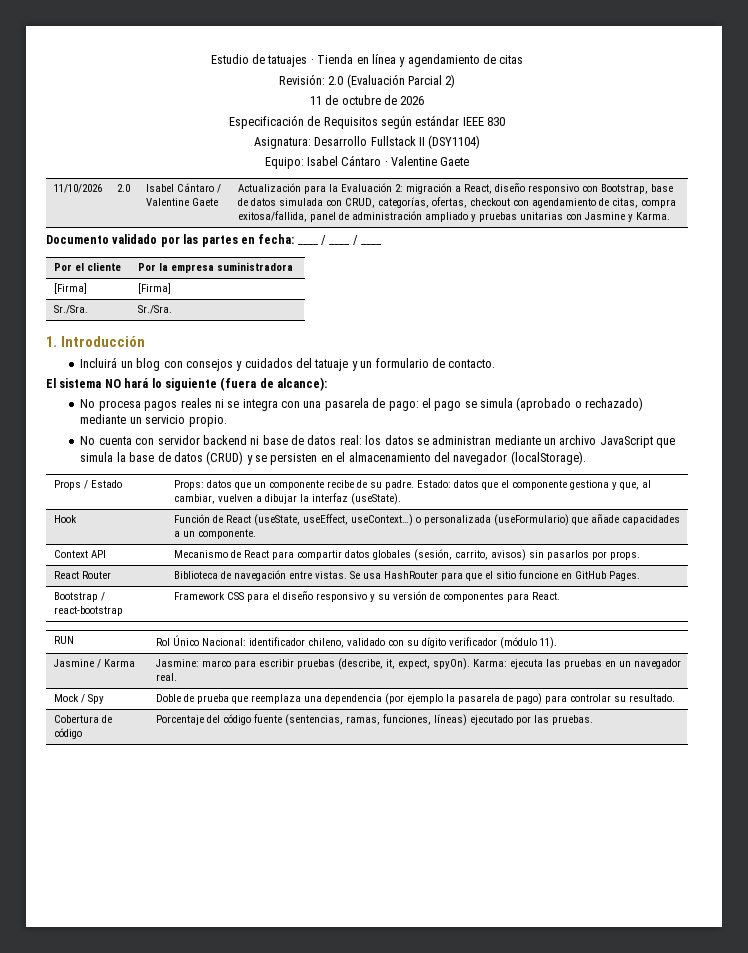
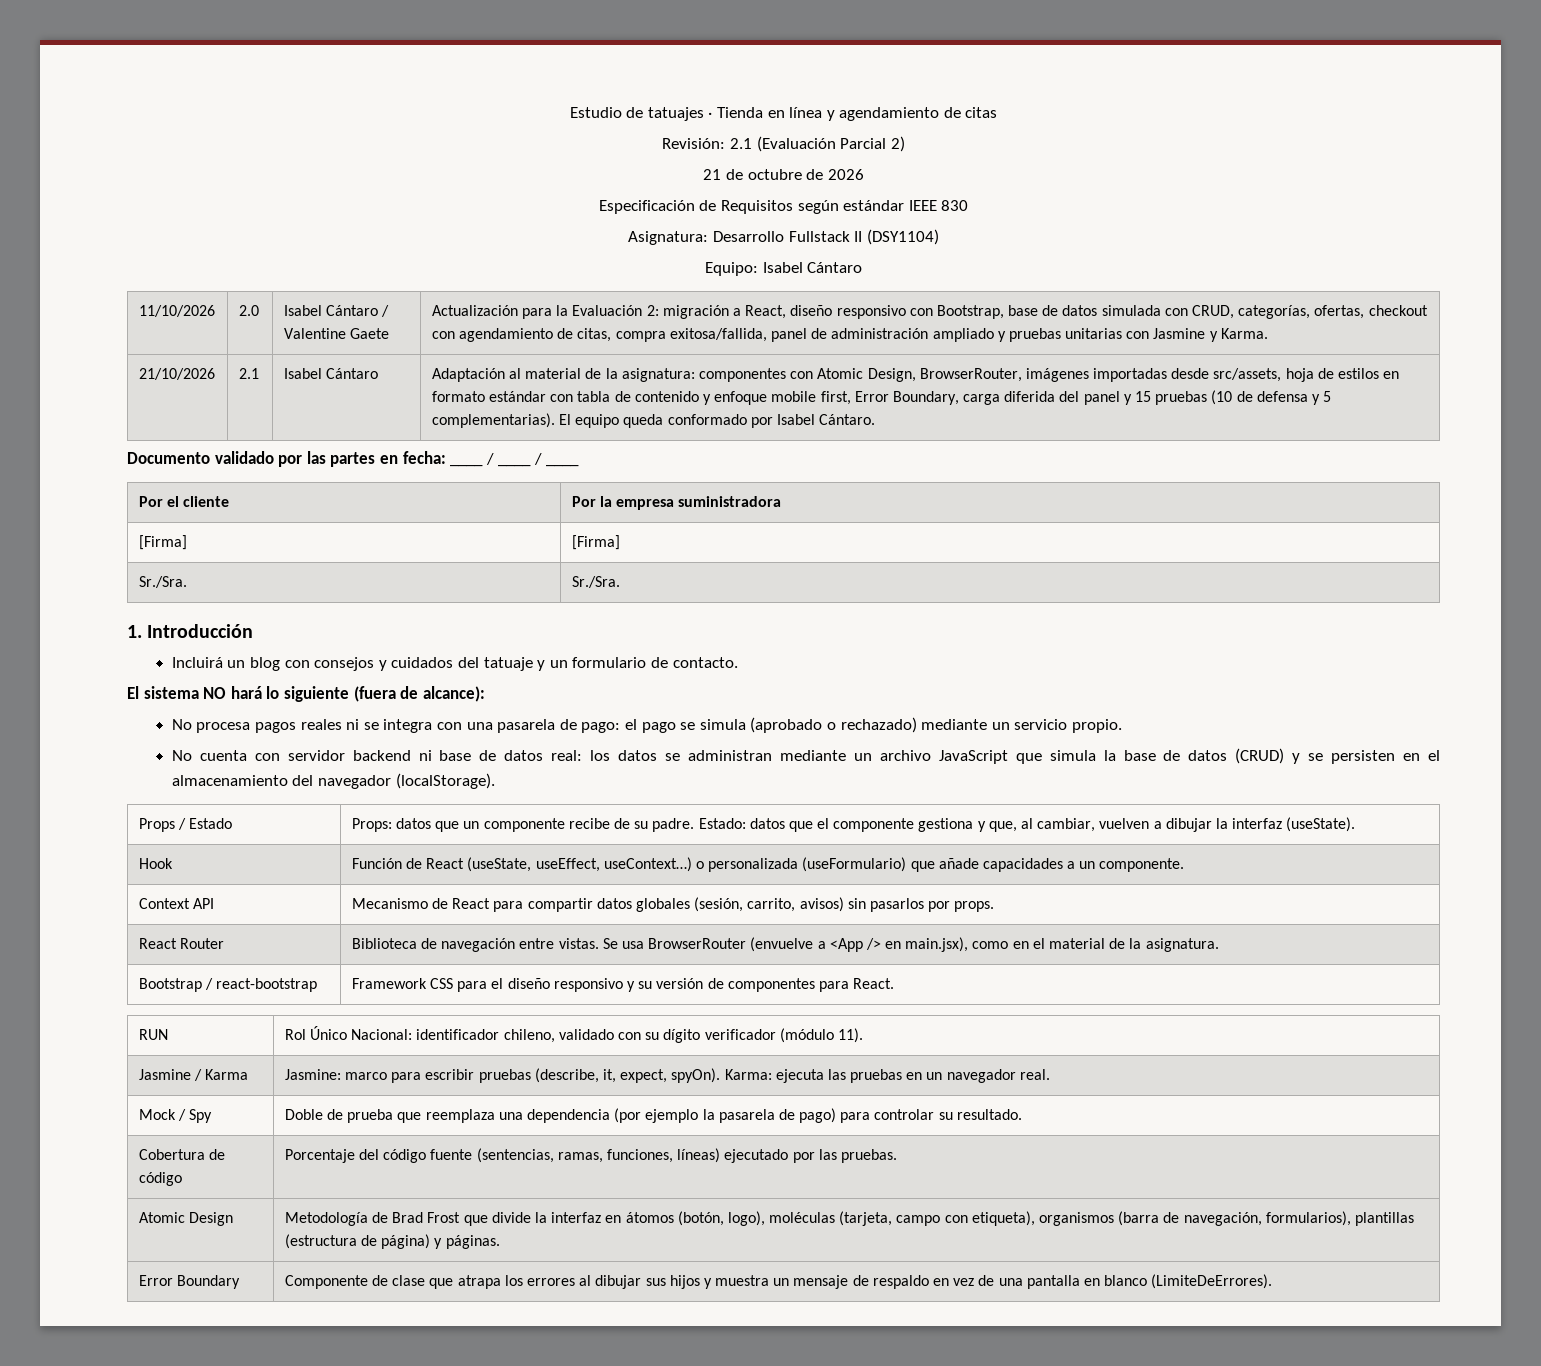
[328,76,344,85] 2.0 -> [729,138,752,149] 2.1
[309,96,322,105] 11 -> [703,169,722,180] 21
[384,156,470,166] · Valentine Gaete -> (863, 267) none
(670, 216) none -> [138,368,215,380] [238,368,259,379] [283,368,379,379] [431,368,1400,382] [431,390,1332,405] [431,413,876,428] // 21/10/2026 | 2.1 | Isabel Cántaro | Adaptación al material de la asignatura: componentes con Atomic Design, BrowserRouter, imágenes importadas desde src/assets, hoja de estilos en formato estándar con tabla de contenido y enfoque mobile first, Error Boundary, carga diferida del panel y 15 pruebas (10 de defensa y 5 complementarias). El equipo queda conformado por Isabel Cántaro.
[383,570,640,581] HashRouter para que el sitio funcione en GitHub Pages. -> [648,937,1219,952] BrowserRouter (envuelve a <App /> en main.jsx), como en el material de la asignatura.
(593, 720) none -> [138,1212,234,1226] [284,1211,1414,1226] [284,1234,500,1249] [138,1275,241,1289] [284,1274,1273,1289] // Atomic Design | Metodología de Brad Frost que divide la interfaz en átomos (botón, logo), moléculas (tarjeta, campo con etiqueta), organismos (barra de navegación, formularios), plantillas (estructura de página) y páginas. // Error Boundary | Componente de clase que atrapa los errores al dibujar sus hijos y muestra un mensaje de respaldo en vez de una pantalla en blanco (LimiteDeErrores).

